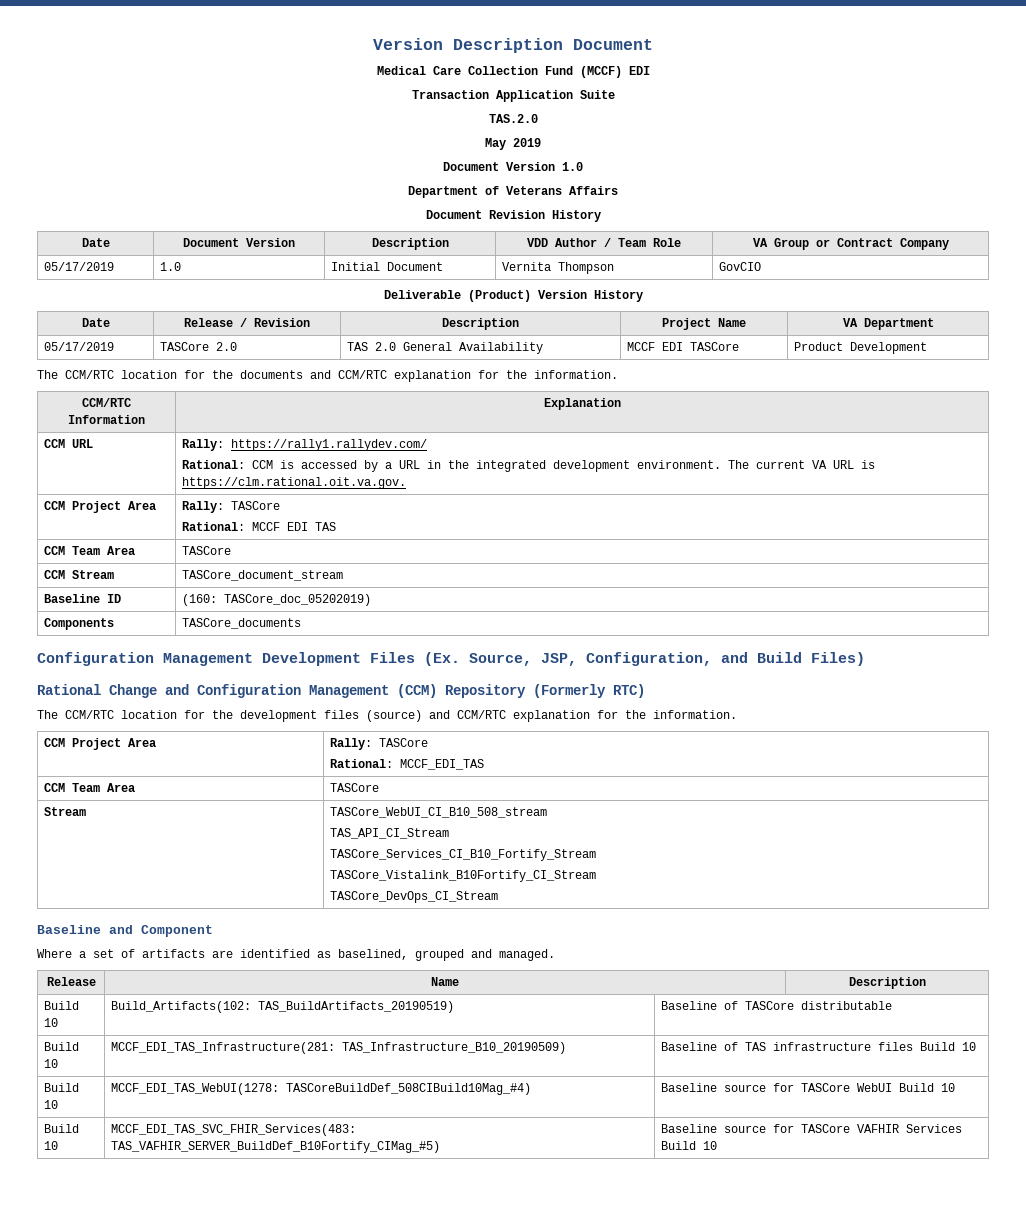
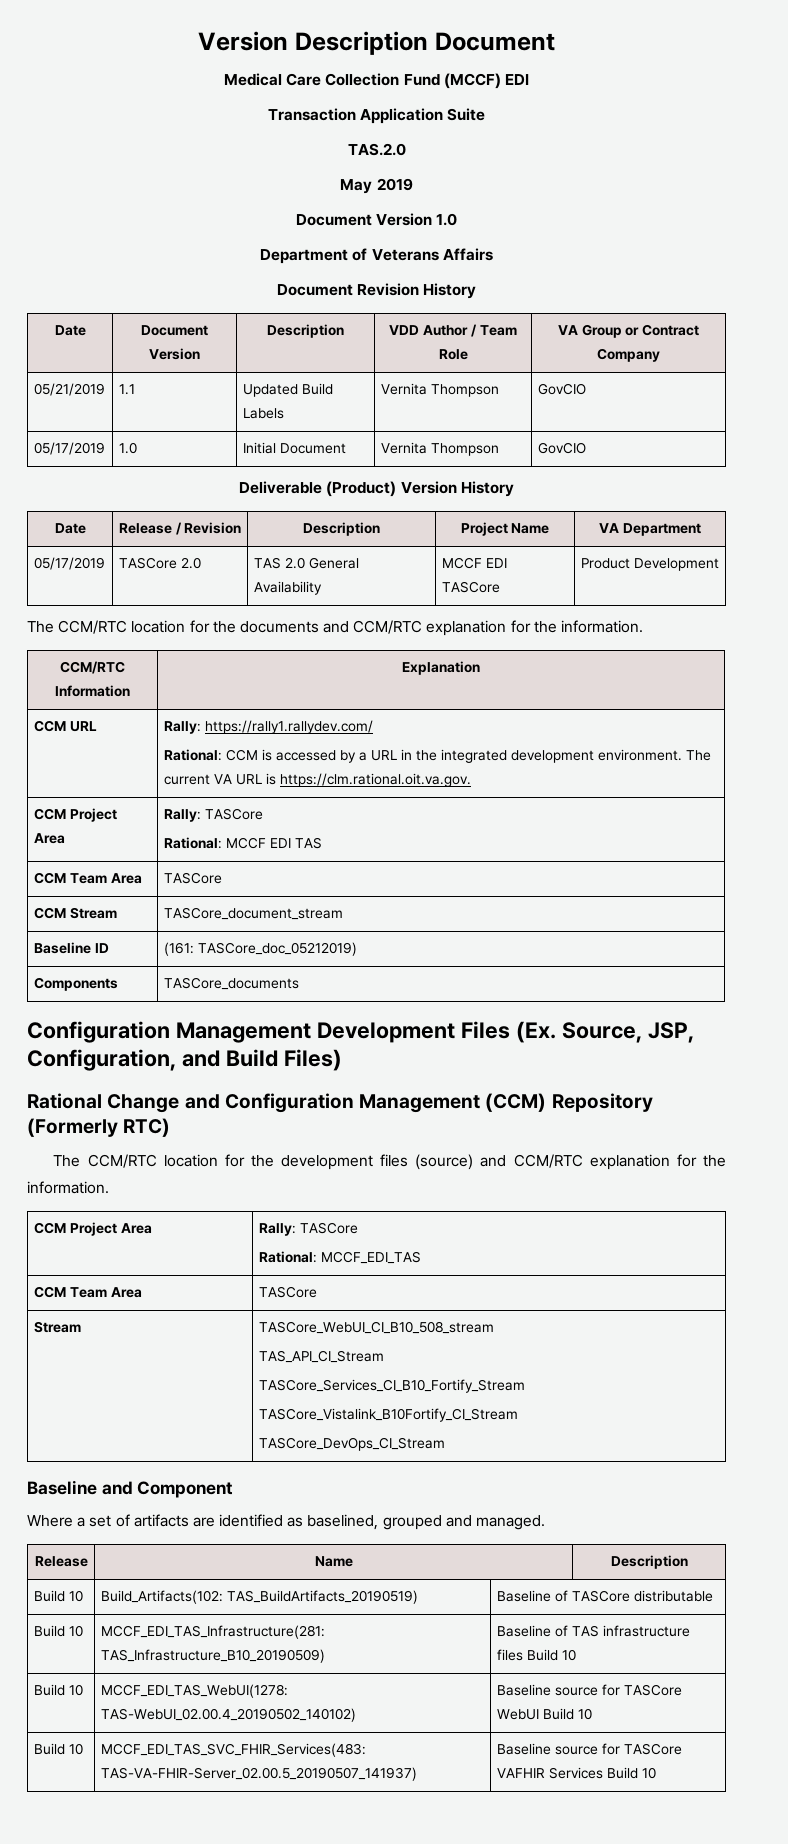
(949, 244) none -> [33,383,105,396] [118,384,135,395] [242,383,333,397] [242,408,284,419] [380,383,499,397] [537,383,586,395] // 05/21/2019 | 1.1 | Updated Build Labels | Vernita Thompson | GovCIO
[181,594,371,606] (160: TASCore_doc_05202019) -> [163,942,357,956] (161: TASCore_doc_05212019)
[285,1083,531,1095] TASCoreBuildDef_508CIBuild10Mag_#4) -> [100,1708,356,1722] TAS-WebUI_02.00.4_20190502_140102)
[110,1141,440,1153] TAS_VAFHIR_SERVER_BuildDef_B10Fortify_CIMag_#5) -> [100,1767,417,1781] TAS-VA-FHIR-Server_02.00.5_20190507_141937)

